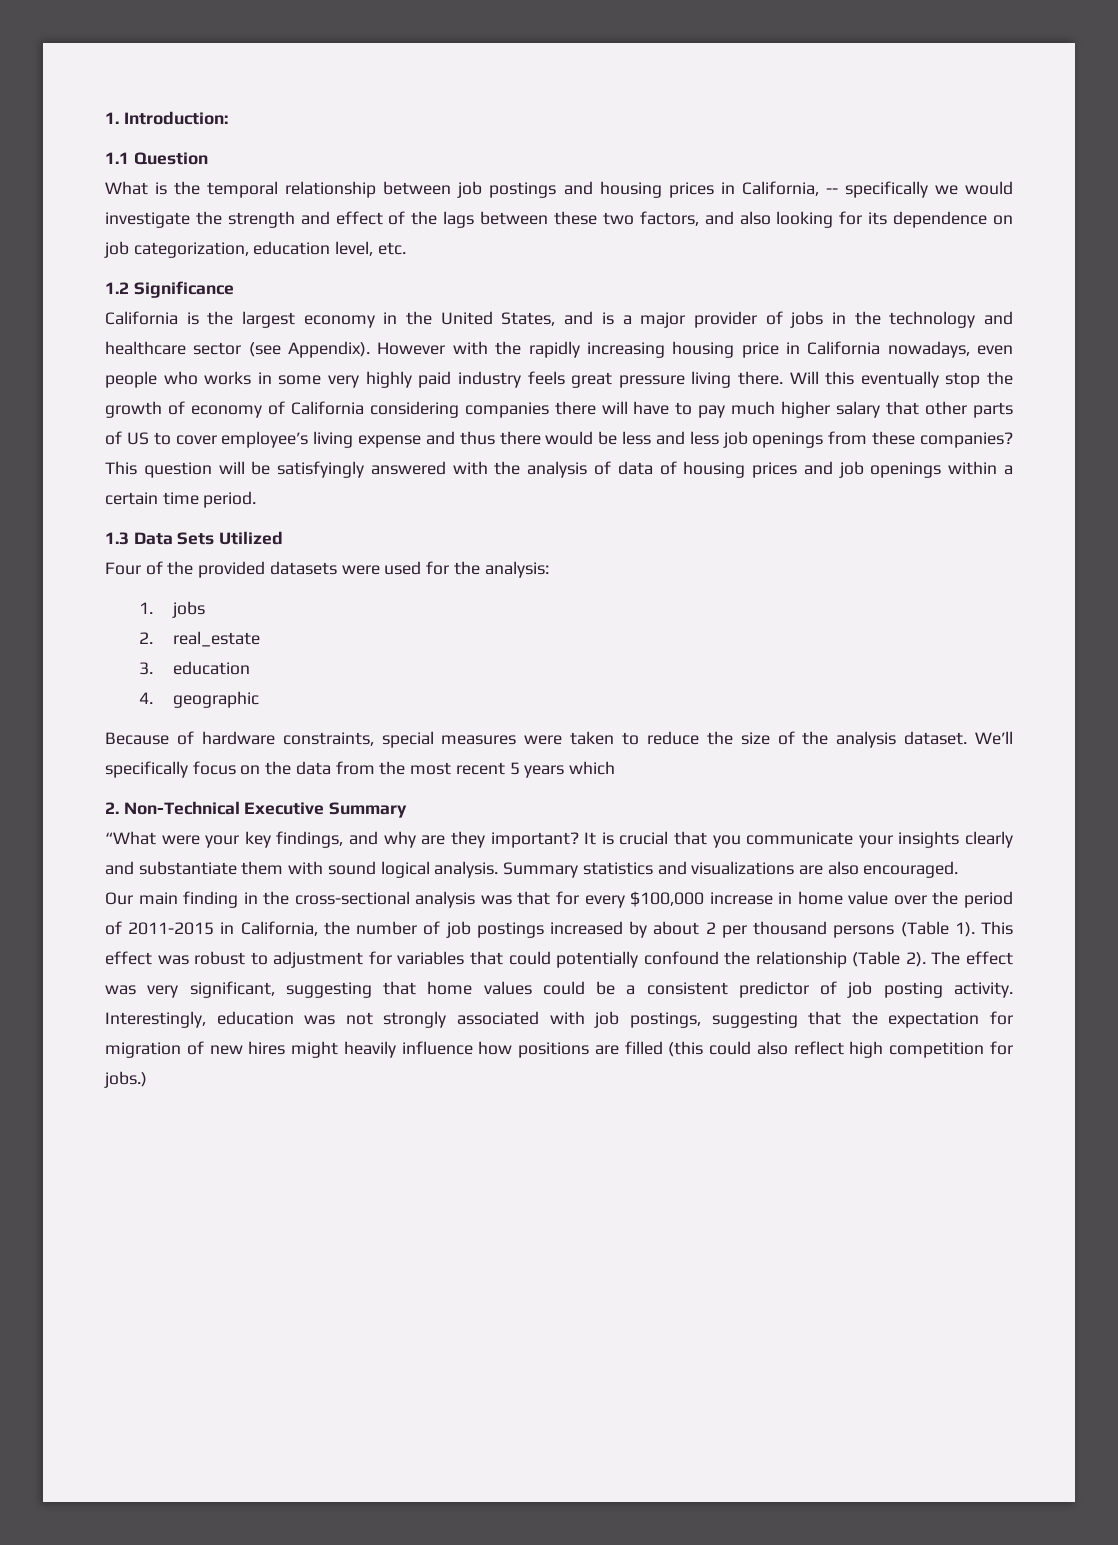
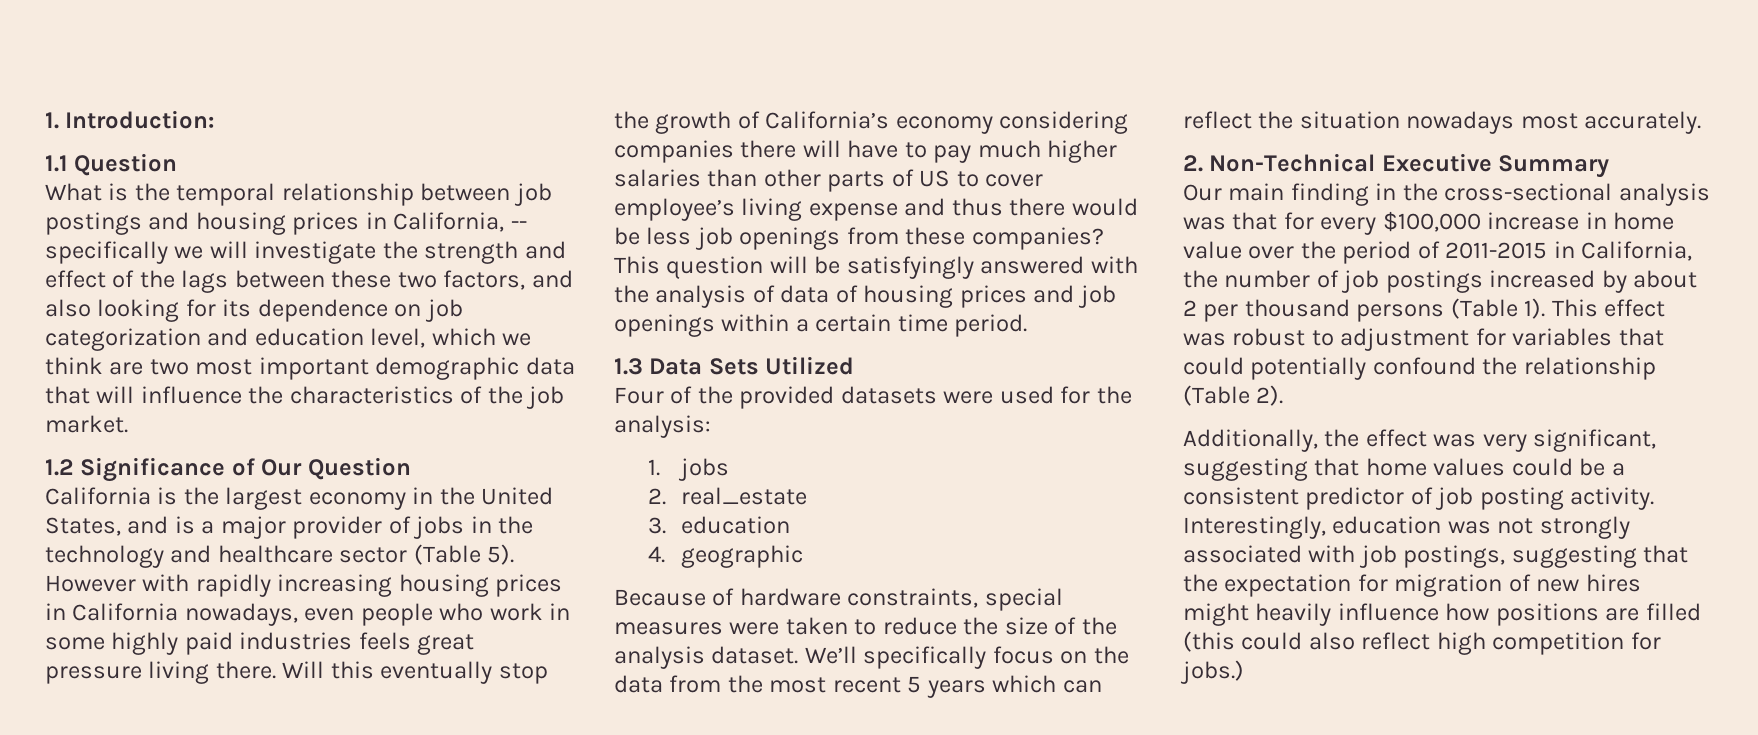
[965,181,1013,195] would -> [209,241,248,258] will
[133,241,406,258] categorization, education level, etc. -> [45,328,532,351] [45,357,575,380] [45,386,565,409] [45,415,128,433] categorization and education level, which we think are two most important demographic data that will influence the characteristics of the job market.
(234, 289) none -> [231,457,411,480] of Our Question
[248,341,371,358] (see Appendix). -> [413,544,515,565] (Table 5).
[495,341,522,355] the -> (190, 583) none
[741,342,779,358] price -> [495,574,563,597] prices
[204,371,252,385] works -> [489,603,543,621] work
[328,375,360,388] very -> (105, 643) none
[457,371,521,388] industry -> [239,632,353,650] industries
[190,401,364,418] economy of California -> [765,111,993,134] California’s economy
[836,401,920,418] salary that -> [614,169,758,187] salaries than
[655,431,719,445] and less -> (692, 236) none
[105,801,408,818] [105,831,1013,848] [105,861,959,878] // 2. Non-Technical Executive Summary // “What were your key findings, and why are they important? It is crucial that you communicate your insights clearly and substantiate them with sound logical analysis. Summary statistics and visualizations are also encouraged. -> [1062,680,1102,693] [1183,111,1702,134] [1183,153,1610,178] can reflect the situation nowadays most accurately. // 2. Non-Technical Executive Summary
[931,951,961,965] The -> [1183,429,1360,452] // Additionally, the

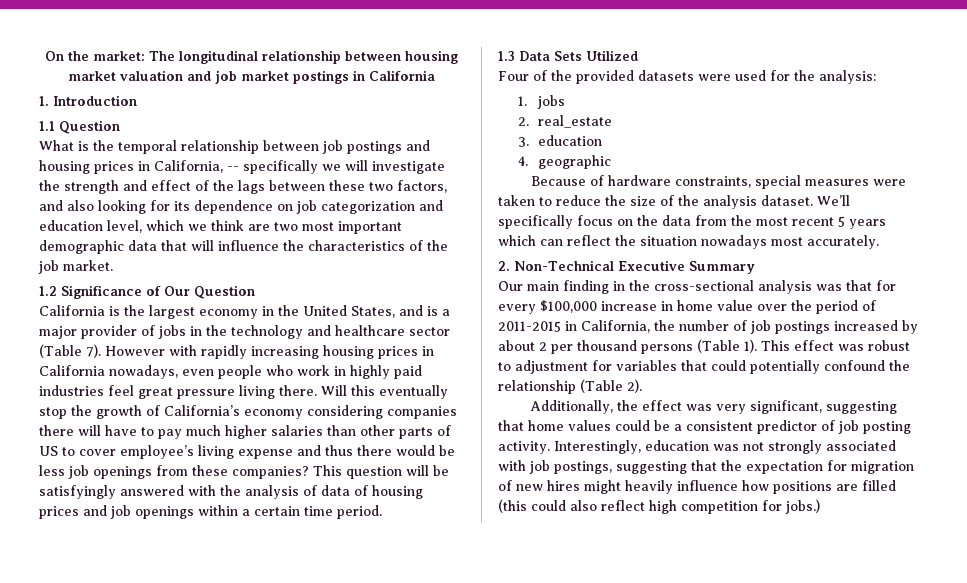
[45,110,215,129] 1. Introduction: -> [45,50,458,64] [68,70,435,84] [39,95,137,106] On the market: The longitudinal relationship between housing market valuation and job market postings in California // 1. Introduction
[487,544,515,565] 5). -> [86,344,101,358] 7).
[45,637,105,650] some -> (346, 371) none
[358,632,411,650] feels -> [108,385,134,396] feel

